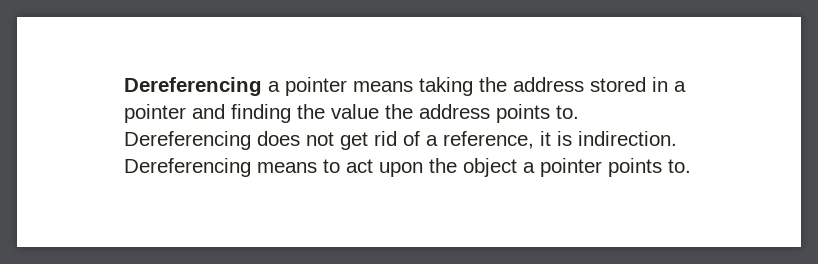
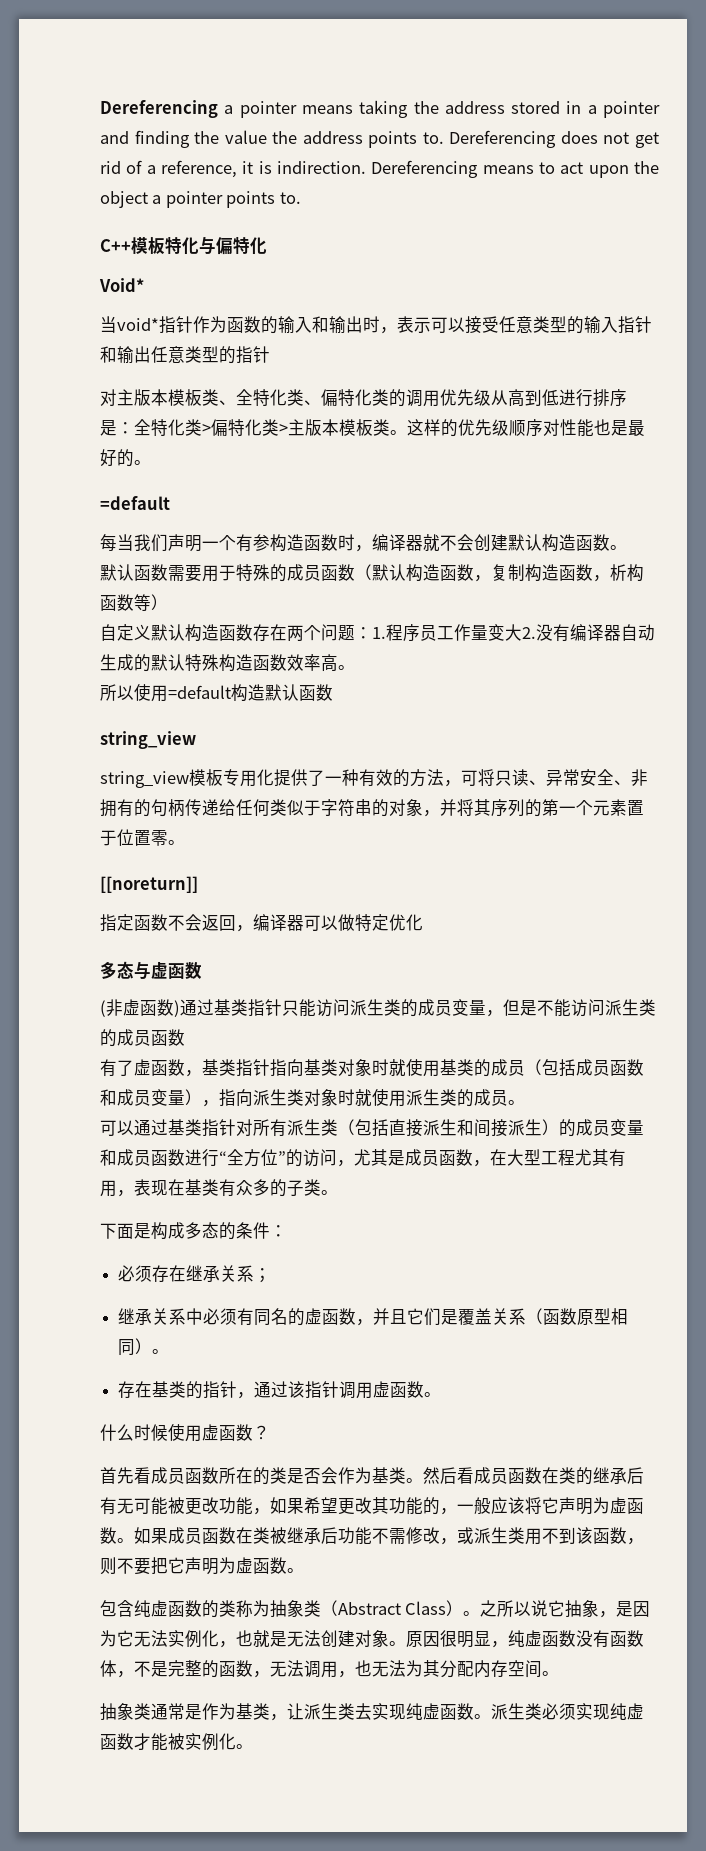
(691, 166) none -> [100,236,267,255] [99,278,144,292] [100,316,652,334] [100,346,270,364] [100,389,627,407] [100,419,645,437] [100,449,151,467] [100,496,170,510] [100,534,627,552] [100,564,644,582] [100,594,168,611] [100,624,655,642] [100,654,355,672] [100,684,333,702] [100,731,196,749] [100,769,648,788] [100,799,644,817] [100,829,185,846] [100,876,198,893] [100,914,423,932] [100,961,202,979] [100,999,656,1017] [100,1029,185,1047] [100,1059,644,1077] [100,1089,525,1107] [100,1119,644,1137] [100,1149,626,1167] [100,1179,338,1197] [100,1222,287,1240] [118,1265,272,1283] [118,1308,629,1326] [118,1338,170,1356] [118,1381,442,1399] [100,1424,270,1442] [100,1467,644,1485] [100,1497,644,1515] [100,1527,644,1545] [100,1557,304,1575] [100,1600,651,1618] [100,1630,644,1648] [100,1660,559,1678] [100,1703,644,1721] [100,1733,253,1751] // C++模板特化与偏特化 // Void* // 当void*指针作为函数的输入和输出时，表示可以接受任意类型的输入指针和输出任意类型的指针 // 对主版本模板类、全特化类、偏特化类的调用优先级从高到低进行排序是：全特化类>偏特化类>主版本模板类。这样的优先级顺序对性能也是最好的。 // =default // 每当我们声明一个有参构造函数时，编译器就不会创建默认构造函数。 // 默认函数需要用于特殊的成员函数（默认构造函数，复制构造函数，析构函数等） // 自定义默认构造函数存在两个问题：1.程序员工作量变大2.没有编译器自动生成的默认特殊构造函数效率高。 // 所以使用=default构造默认函数 // string_view // string_view模板专用化提供了一种有效的方法，可将只读、异常安全、非拥有的句柄传递给任何类似于字符串的对象，并将其序列的第一个元素置于位置零。 // [[noreturn]] // 指定函数不会返回，编译器可以做特定优化 // 多态与虚函数 // (非虚函数)通过基类指针只能访问派生类的成员变量，但是不能访问派生类的成员函数 // 有了虚函数，基类指针指向基类对象时就使用基类的成员（包括成员函数和成员变量），指向派生类对象时就使用派生类的成员。 // 可以通过基类指针对所有派生类（包括直接派生和间接派生）的成员变量和成员函数进行“全方位”的访问，尤其是成员函数，在大型工程尤其有用，表现在基类有众多的子类。 // 下面是构成多态的条件： // 必须存在继承关系； // 继承关系中必须有同名的虚函数，并且它们是覆盖关系（函数原型相同）。 // 存在基类的指针，通过该指针调用虚函数。 // 什么时候使用虚函数？ // 首先看成员函数所在的类是否会作为基类。然后看成员函数在类的继承后有无可能被更改功能，如果希望更改其功能的，一般应该将它声明为虚函数。如果成员函数在类被继承后功能不需修改，或派生类用不到该函数，则不要把它声明为虚函数。 // 包含纯虚函数的类称为抽象类（Abstract Class）。之所以说它抽象，是因为它无法实例化，也就是无法创建对象。原因很明显，纯虚函数没有函数体，不是完整的函数，无法调用，也无法为其分配内存空间。 // 抽象类通常是作为基类，让派生类去实现纯虚函数。派生类必须实现纯虚函数才能被实例化。

